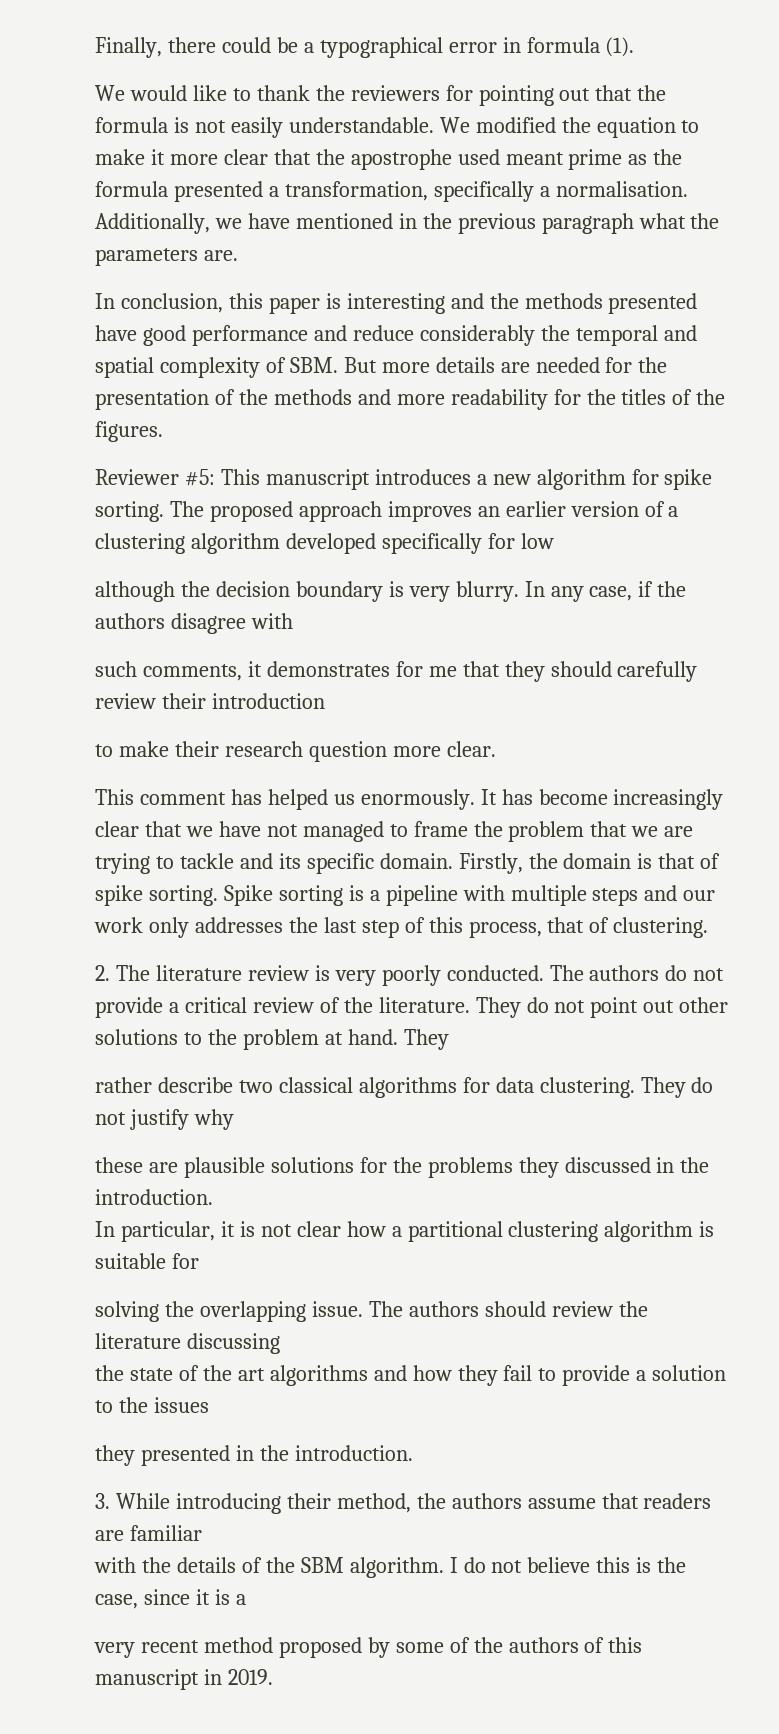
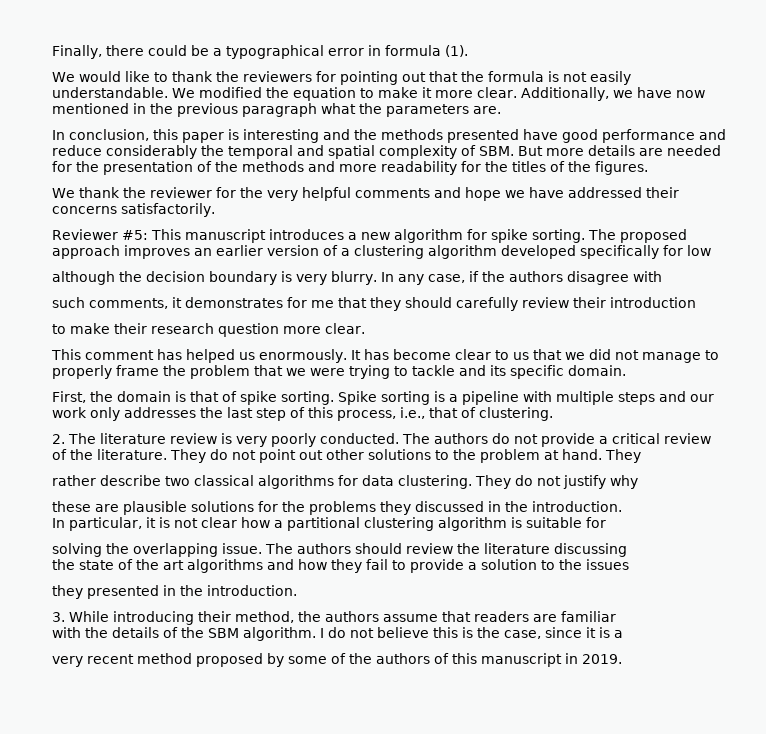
[223,149,683,170] [95,181,688,202] clear that the apostrophe used meant prime as the formula presented a transformation, specifically a normalisation. -> [477,87,517,98] clear.
(290, 221) none -> [675,90,705,98] now
(163, 431) none -> [52,187,679,201] [52,203,215,217] // We thank the reviewer for the very helpful comments and hope we have addressed their concerns satisfactorily.
[613,789,724,810] [95,821,408,842] increasingly clear that we have not managed to -> [454,349,719,363] [52,365,112,379] clear to us that we did not manage to properly
[664,826,694,837] are -> [310,368,345,376] were
[458,853,523,874] Firstly, -> [52,391,86,403] // First,
(542, 929) none -> [400,407,425,419] i.e.,

